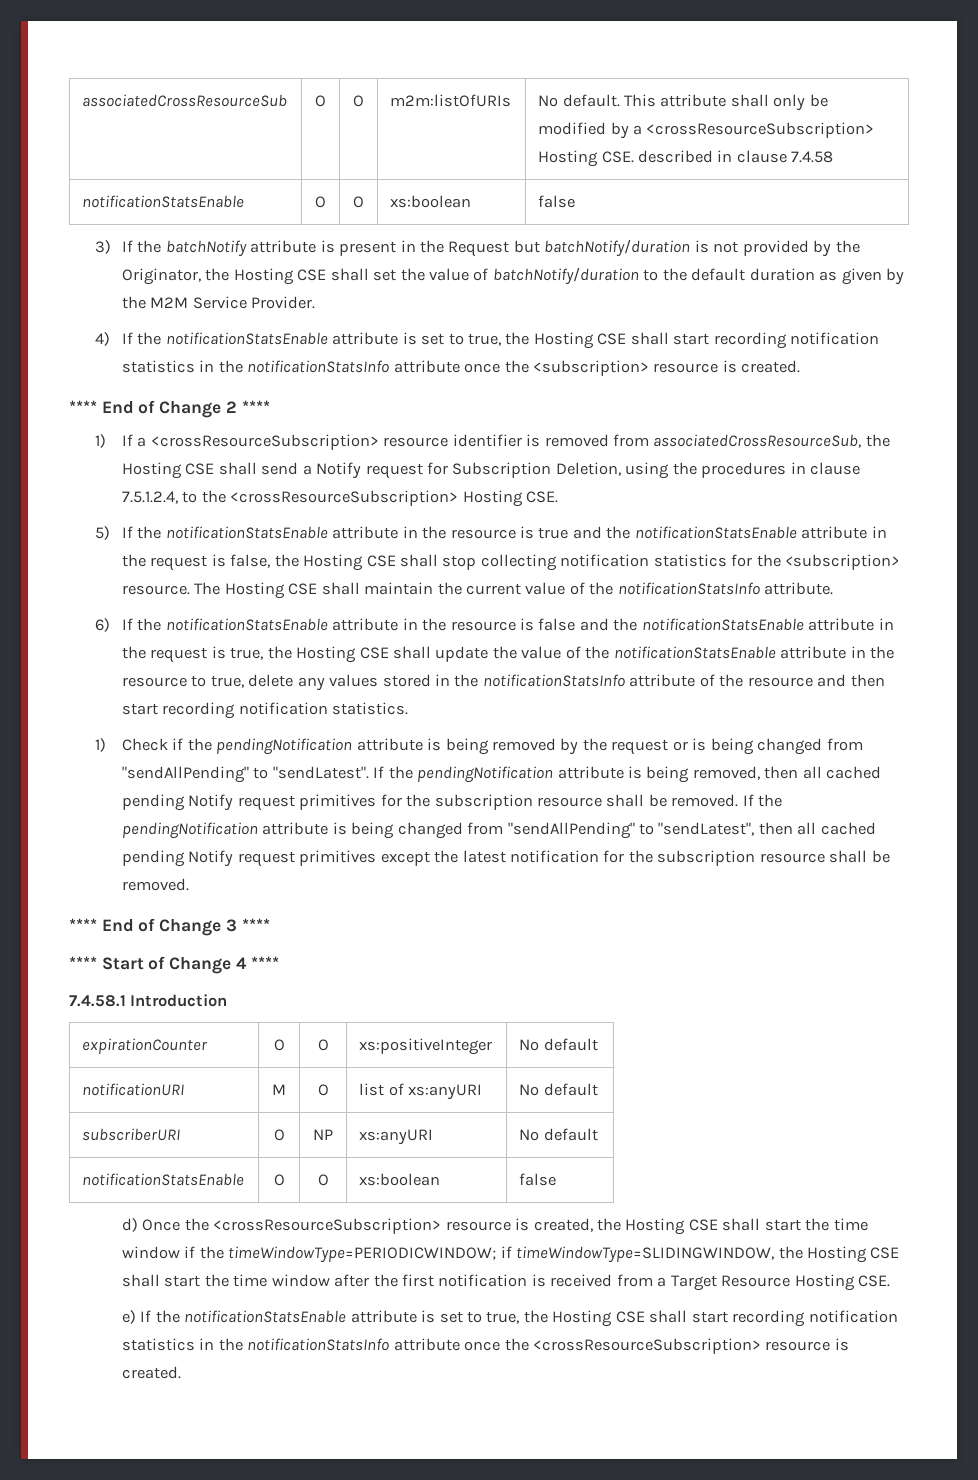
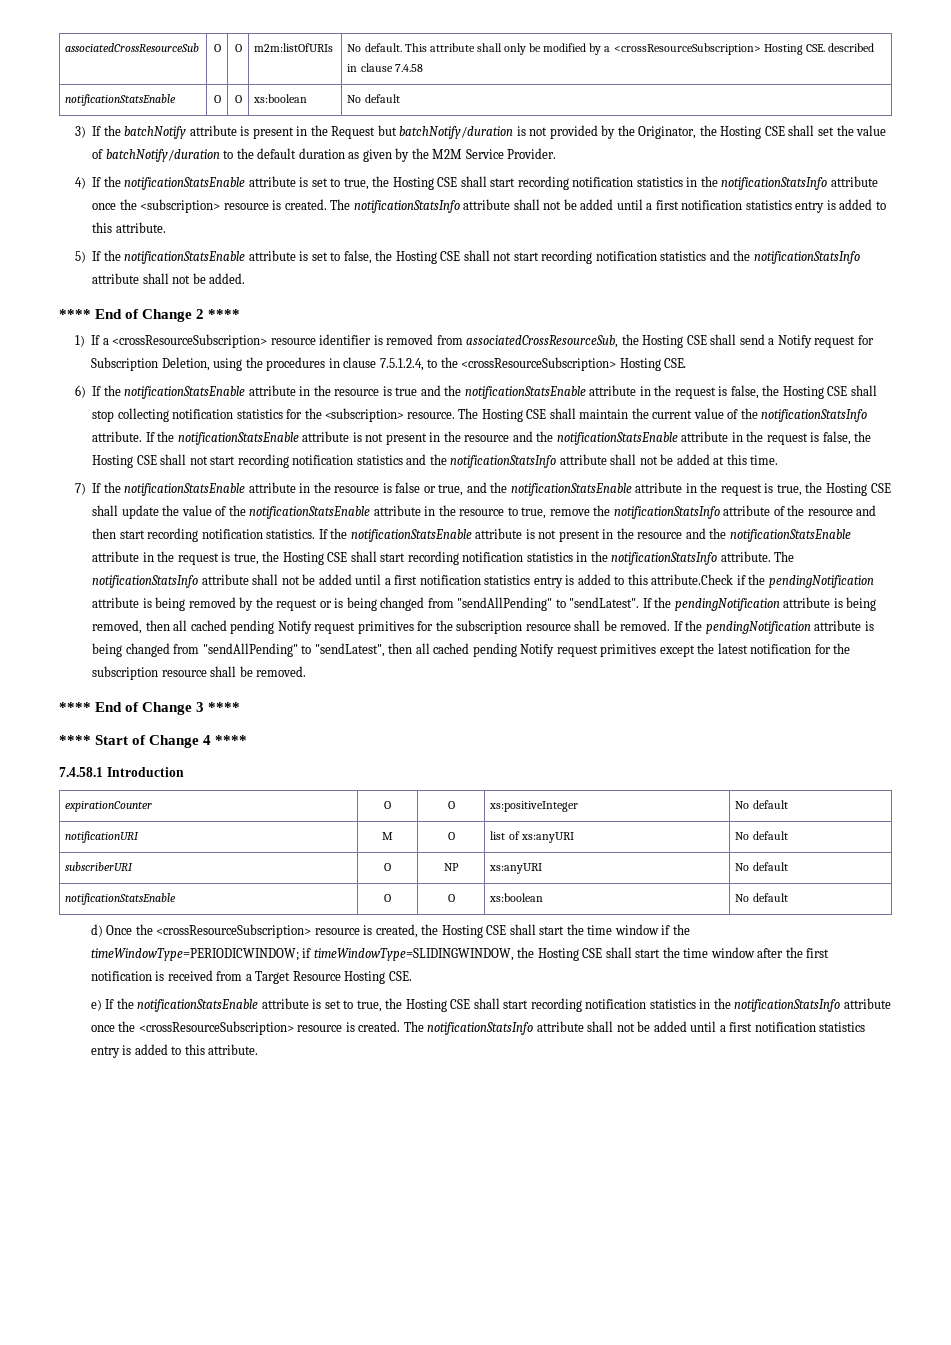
[538,195,576,208] false -> [347,94,400,103] No default
(801, 366) none -> [330,199,886,213] [92,222,166,233] [74,250,860,264] [92,273,246,284] The notificationStatsInfo attribute shall not be added until a first notification statistics entry is added to this attribute. // 5) If the notificationStatsEnable attribute is set to false, the Hosting CSE shall not start recording notification statistics and the notificationStatsInfo attribute shall not be added.
[95,526,111,540] 5) -> [74,385,86,398] 6)
[95,618,111,632] // 6) -> [145,431,872,445] [92,454,779,468] [74,483,86,495] If the notificationStatsEnable attribute is not present in the resource and the notificationStatsEnable attribute in the request is false, the Hosting CSE shall not start recording notification statistics and the notificationStatsInfo attribute shall not be added at this time. // 7)
(576, 624) none -> [423,484,464,496] or true,
[248,674,450,691] delete any values stored in -> [549,509,590,516] remove
[95,738,168,752] // 1) Check -> [318,528,851,542] [92,551,795,565] [92,574,734,588] If the notificationStatsEnable attribute is not present in the resource and the notificationStatsEnable attribute in the request is true, the Hosting CSE shall start recording notification statistics in the notificationStatsInfo attribute. The notificationStatsInfo attribute shall not be added until a first notification statistics entry is added to this attribute.Check
[519,1173,557,1186] false -> [735,893,788,902] No default
(181, 1372) none -> [403,1021,866,1035] [90,1044,259,1058] The notificationStatsInfo attribute shall not be added until a first notification statistics entry is added to this attribute.

